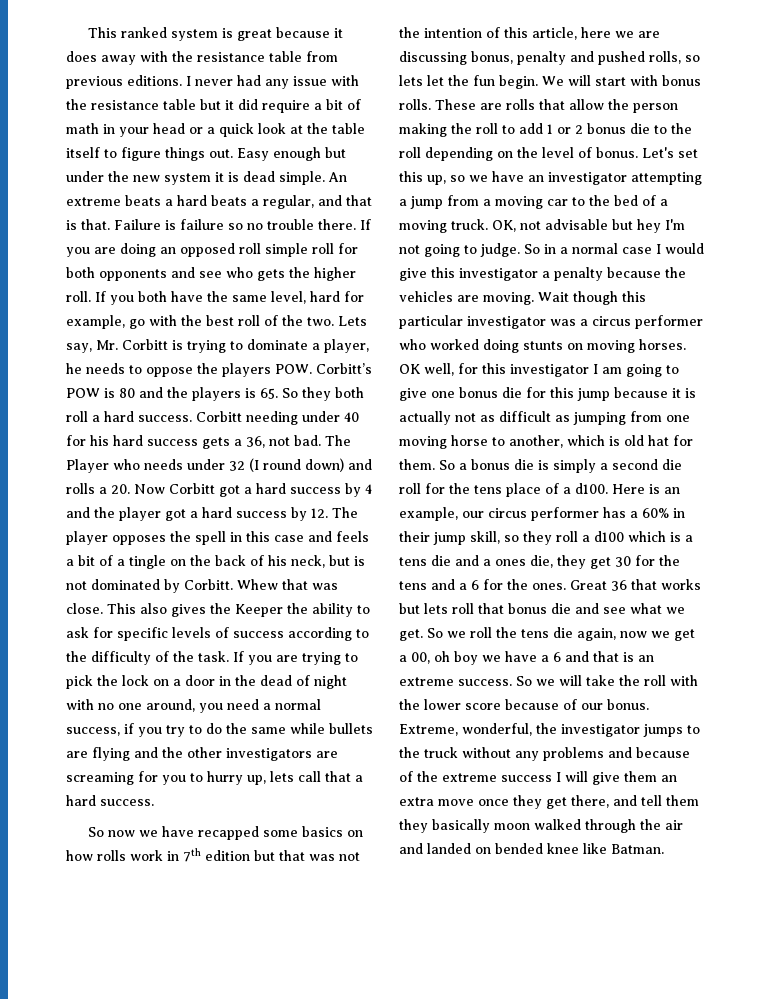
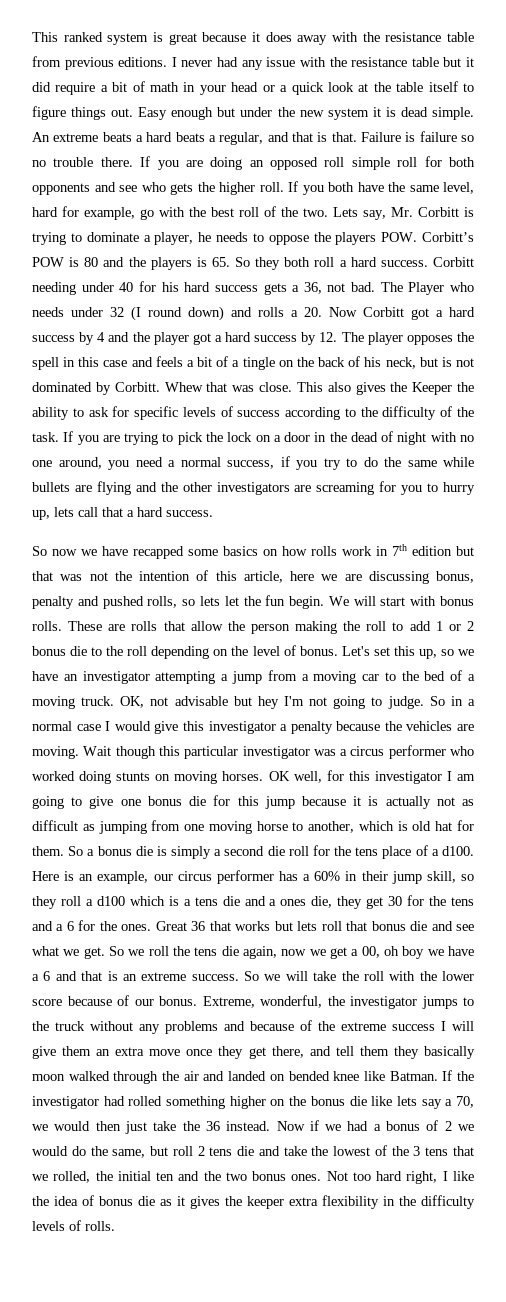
(664, 849) none -> [442,1070,474,1081] [32,1096,474,1109] [32,1120,474,1134] [32,1145,474,1158] [32,1171,474,1184] [32,1195,475,1209] [32,1220,115,1231] If the investigator had rolled something higher on the bonus die like lets say a 70, we would then just take the 36 instead. Now if we had a bonus of 2 we would do the same, but roll 2 tens die and take the lowest of the 3 tens that we rolled, the initial ten and the two bonus ones. Not too hard right, I like the idea of bonus die as it gives the keeper extra flexibility in the difficulty levels of rolls.

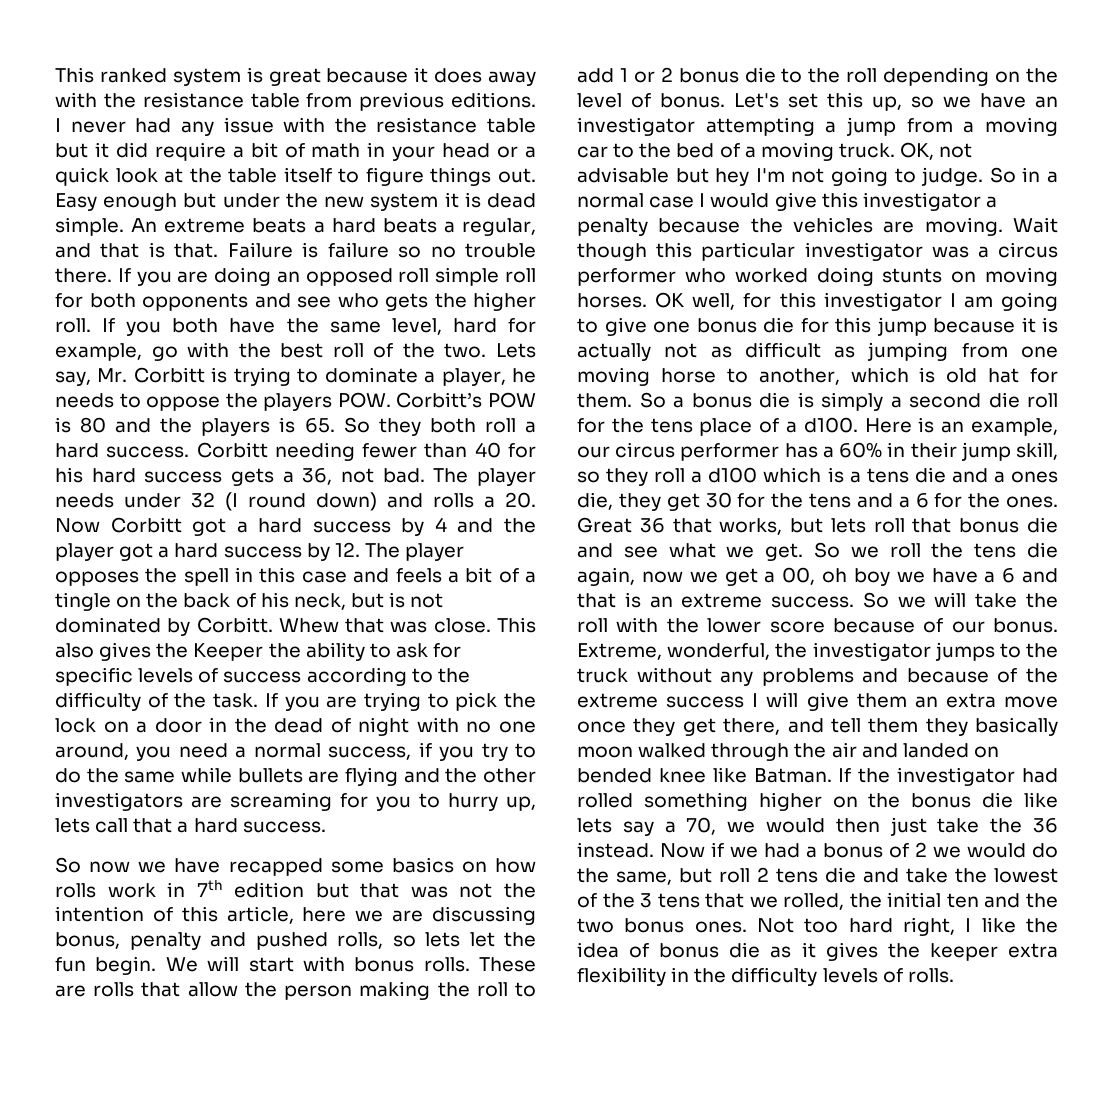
[81,282,114,292] under -> [362,443,468,458] fewer than
[408,282,475,295] Player who -> [477,468,536,486] player
[235,921,271,931] works -> [719,518,783,535] works,

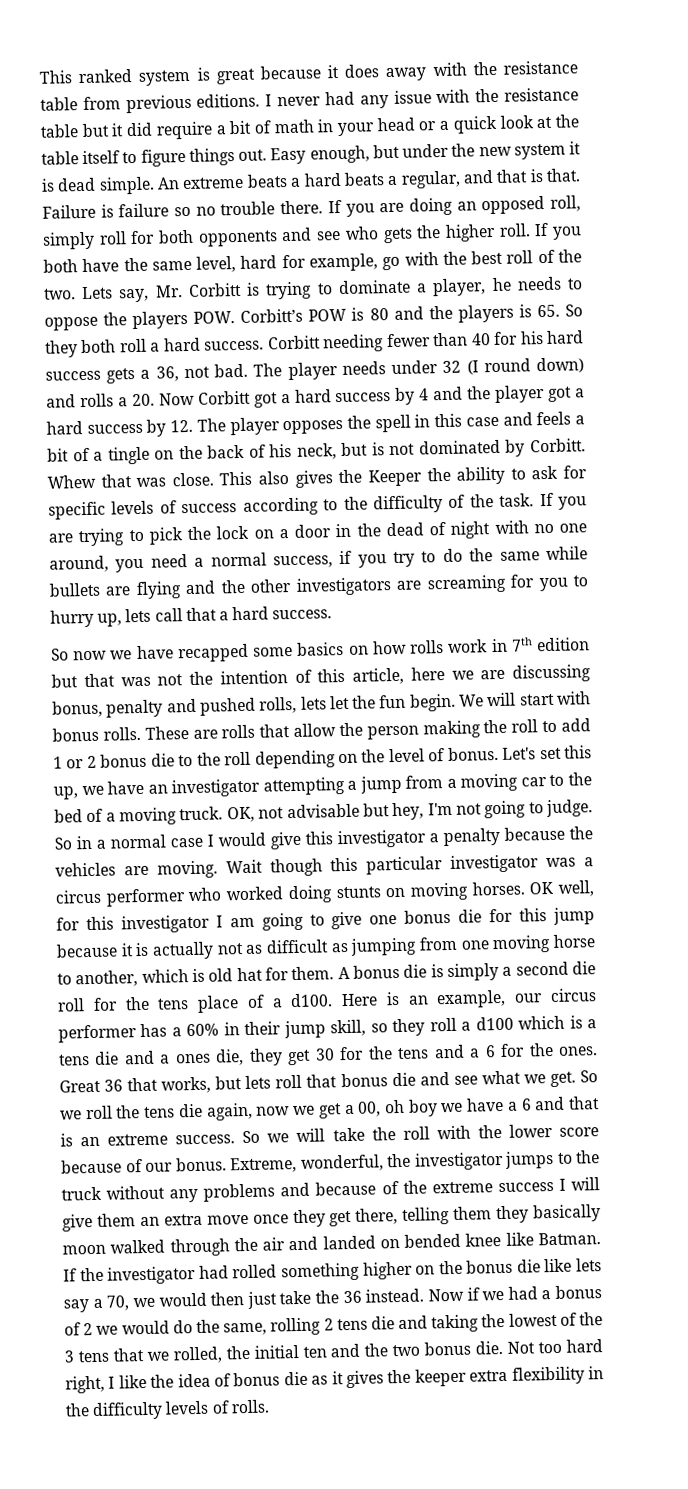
[103,193,178,211] enough -> [309,145,370,164] enough,
[398,267,500,286] roll simple -> [550,195,581,212] [42,231,95,250] roll, simply
[392,935,416,947] so -> (298, 705) none
[911,96,934,108] so -> (79, 793) none
[715,168,750,186] hey -> [392,802,425,821] hey,
[639,392,684,408] So a -> [337,966,350,980] A
[787,718,861,733] and tell -> [402,1207,451,1225] telling
[679,868,750,883] but roll -> [270,1317,322,1336] rolling
[906,868,948,883] take -> [431,1314,480,1333] taking
[694,921,747,933] ones. -> [475,1340,504,1355] die.

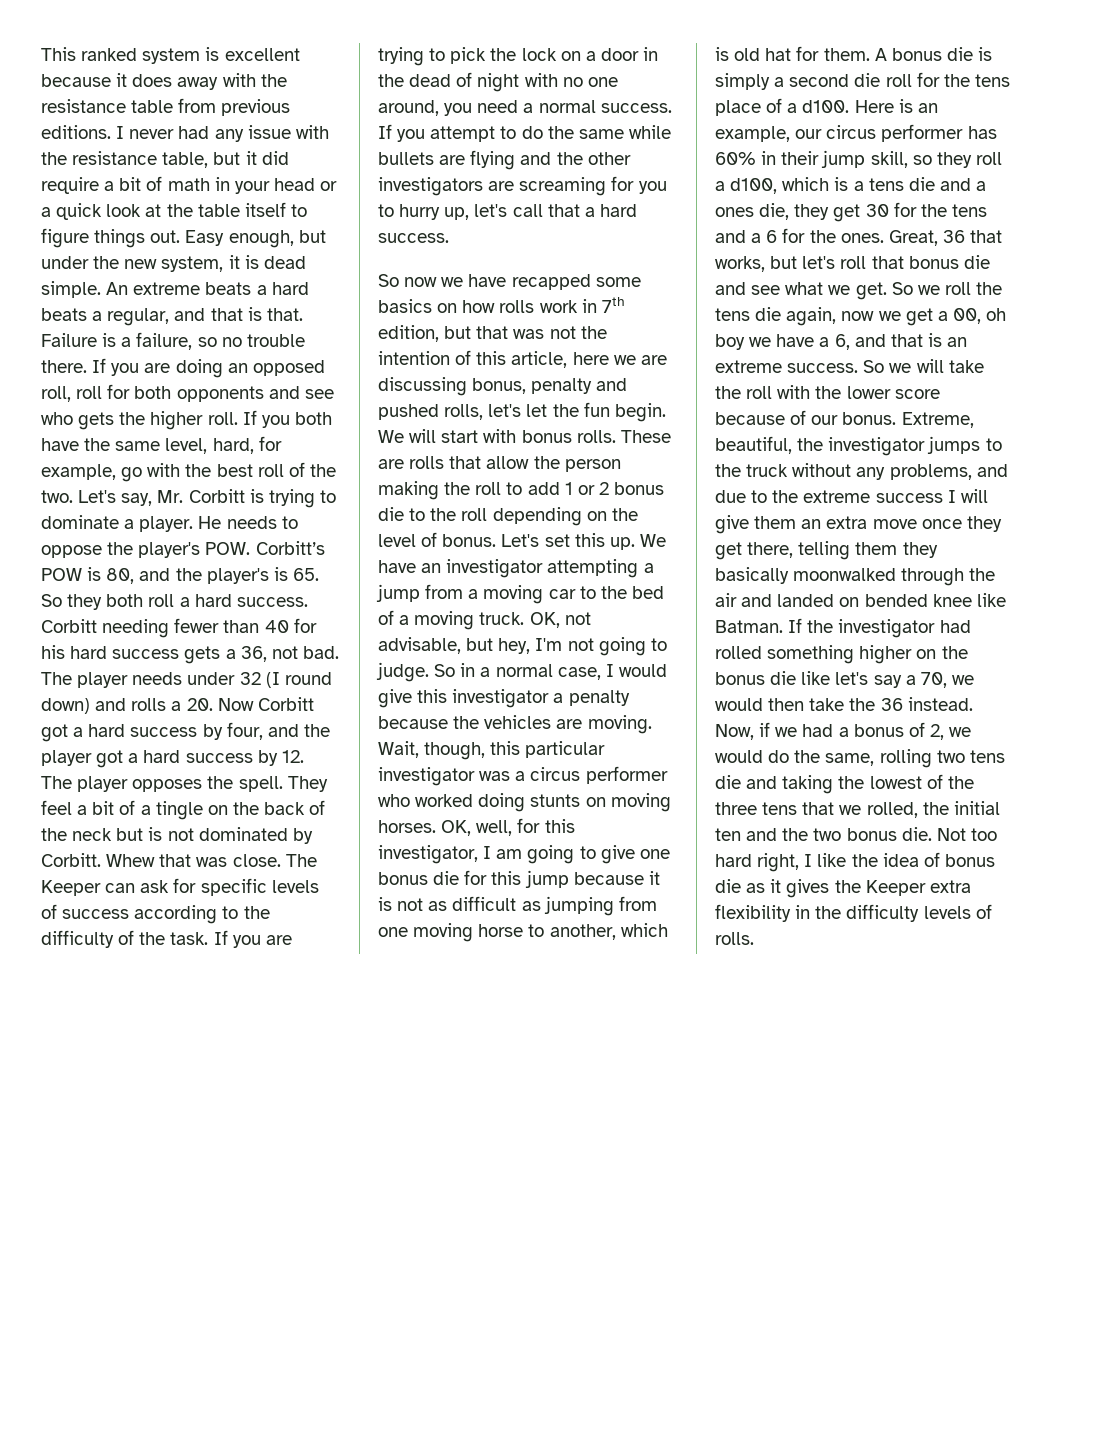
[215,68,256,85] great -> [224,48,300,61] excellent
[40,124,79,138] table -> [162,152,209,168] table,
[513,143,566,160] system -> [161,256,224,272] system,
[118,203,170,218] failure -> [121,332,193,350] a failure,
[42,231,95,250] simply -> (71, 394) none
[240,255,278,269] hard -> [212,438,254,454] hard,
[82,286,114,300] Lets -> [78,490,117,503] Let's
[432,277,512,297] player, he -> [139,516,222,532] player. He
[132,310,189,330] players -> [138,542,201,558] player's
[369,304,514,323] 80 and the players -> [106,568,269,584] 80, and the player's
[419,388,430,401] 4 -> [226,722,263,740] four,
[374,411,572,433] spell in this case and feels -> [238,776,328,792] [41,800,72,815] spell. They feel
[269,443,337,460] his neck, -> [41,828,113,841] the neck
[219,466,526,488] This also gives the Keeper the ability to -> [285,854,317,867] [41,880,136,896] The Keeper can
[272,550,416,569] success, if you try -> [600,103,672,113] [378,124,496,142] success. If you attempt
[125,608,152,623] lets -> [474,204,508,217] let's
[536,637,590,652] edition -> [378,325,439,342] edition,
[300,696,327,710] lets -> [488,404,522,417] let's
[53,785,104,800] up, we -> [609,534,666,550] up. We
[286,803,360,819] advisable -> [378,637,461,654] advisable,
[170,837,203,848] case -> [557,667,601,680] case,
[225,858,323,877] Wait though -> [378,741,486,760] Wait, though,
[529,881,555,895] OK -> [441,820,472,836] OK,
[120,914,210,934] investigator -> [378,845,478,864] investigator,
[152,941,214,960] actually -> (392, 904) none
[171,1027,182,1037] a -> (997, 132) none
[475,1016,514,1031] d100 -> [730,178,778,194] d100,
[59,1079,101,1093] Great -> [888,230,938,246] Great,
[245,1075,272,1089] lets -> [802,256,836,269] let's
[520,1098,532,1111] 6 -> [834,334,850,350] 6,
[300,1154,384,1172] wonderful, -> [715,436,792,454] beautiful,
[203,1181,399,1202] problems and because of -> [889,464,1008,480] [715,490,768,503] problems, and due to
[62,1239,166,1255] moon walked -> [793,568,897,581] moonwalked
[575,1258,602,1272] lets -> [835,672,869,685] let's
[246,1291,278,1310] just -> (805, 704) none
[427,1288,464,1302] Now -> [715,724,754,740] Now,
[83,1323,94,1336] 2 -> [929,724,944,740] 2,
[323,1318,334,1331] 2 -> [936,750,965,763] two
[64,1350,75,1363] 3 -> [715,802,757,815] three
[414,1368,467,1387] keeper -> [865,880,926,896] Keeper

